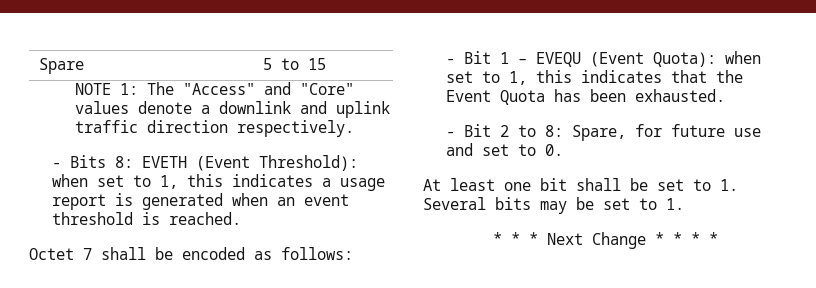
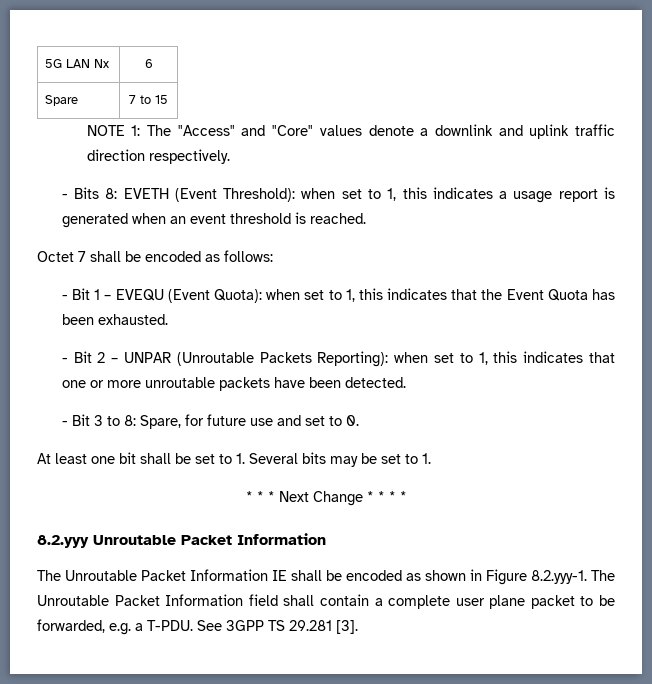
(38, 66) none -> [45,59,110,68] [144,59,153,68] 5G LAN Nx | 6 //
[263,58,272,70] 5 -> [129,95,136,104] 7
(509, 131) none -> [111,351,615,367] [61,377,406,391] [61,414,103,426] – UNPAR (Unroutable Packets Reporting): when set to 1, this indicates that one or more unroutable packets have been detected. // - Bit 3
(718, 238) none -> [37,533,326,548] [37,569,615,585] [37,594,615,609] [37,619,358,635] // 8.2.yyy Unroutable Packet Information // The Unroutable Packet Information IE shall be encoded as shown in Figure 8.2.yyy-1. The Unroutable Packet Information field shall contain a complete user plane packet to be forwarded, e.g. a T-PDU. See 3GPP TS 29.281 [3].

